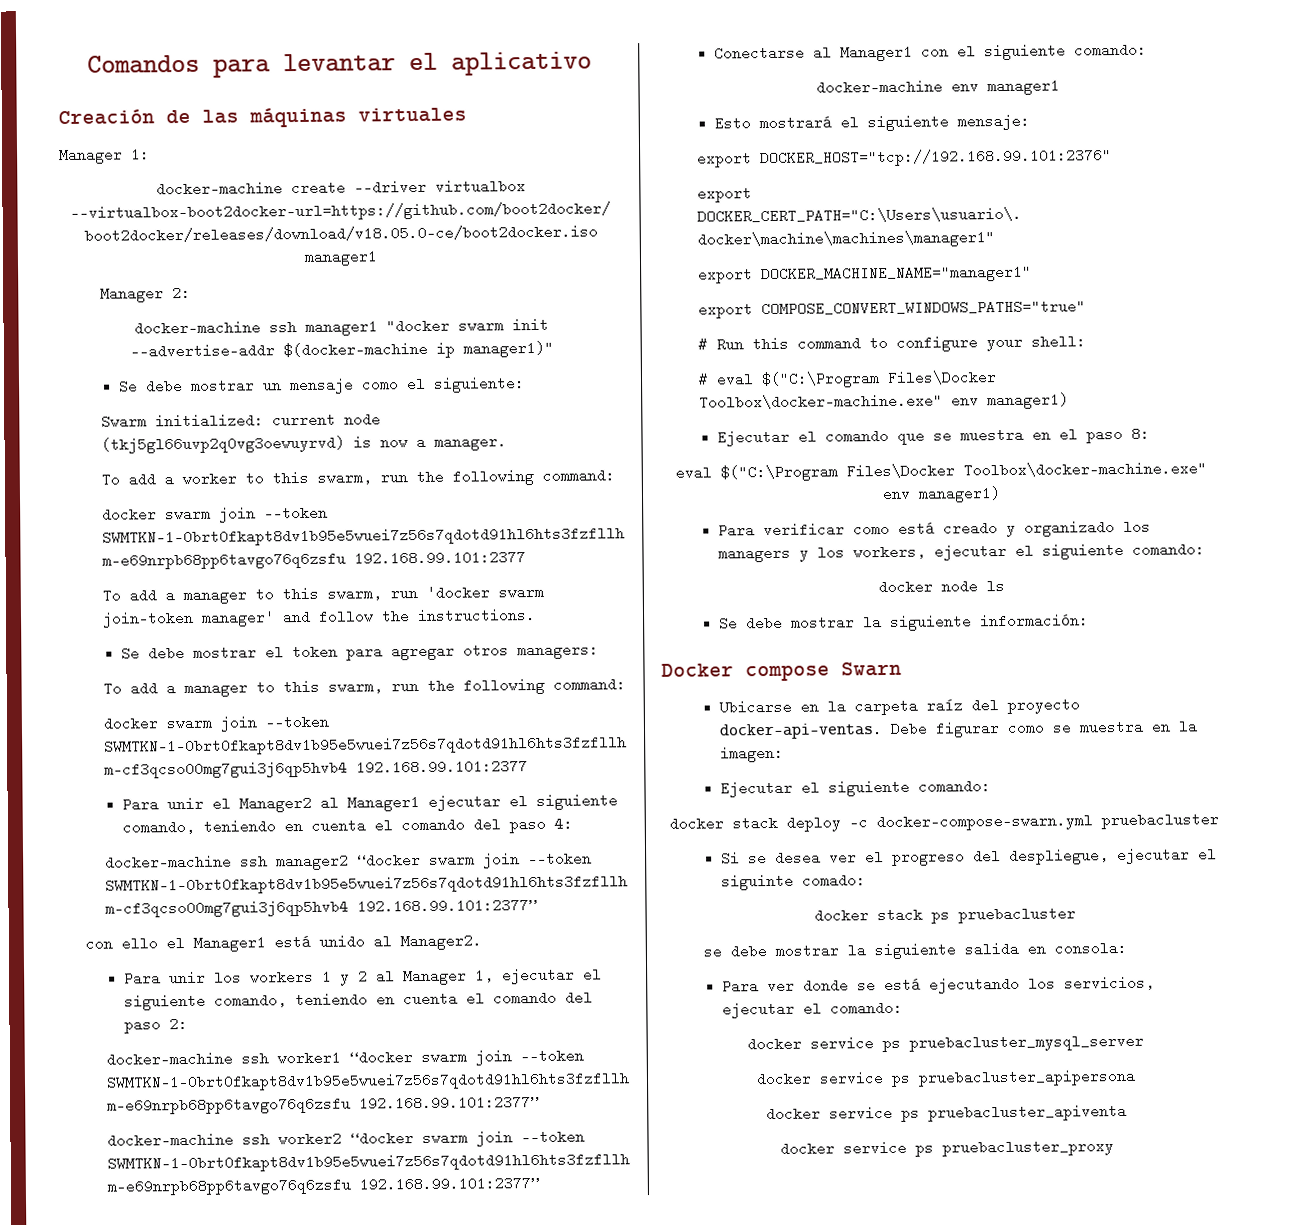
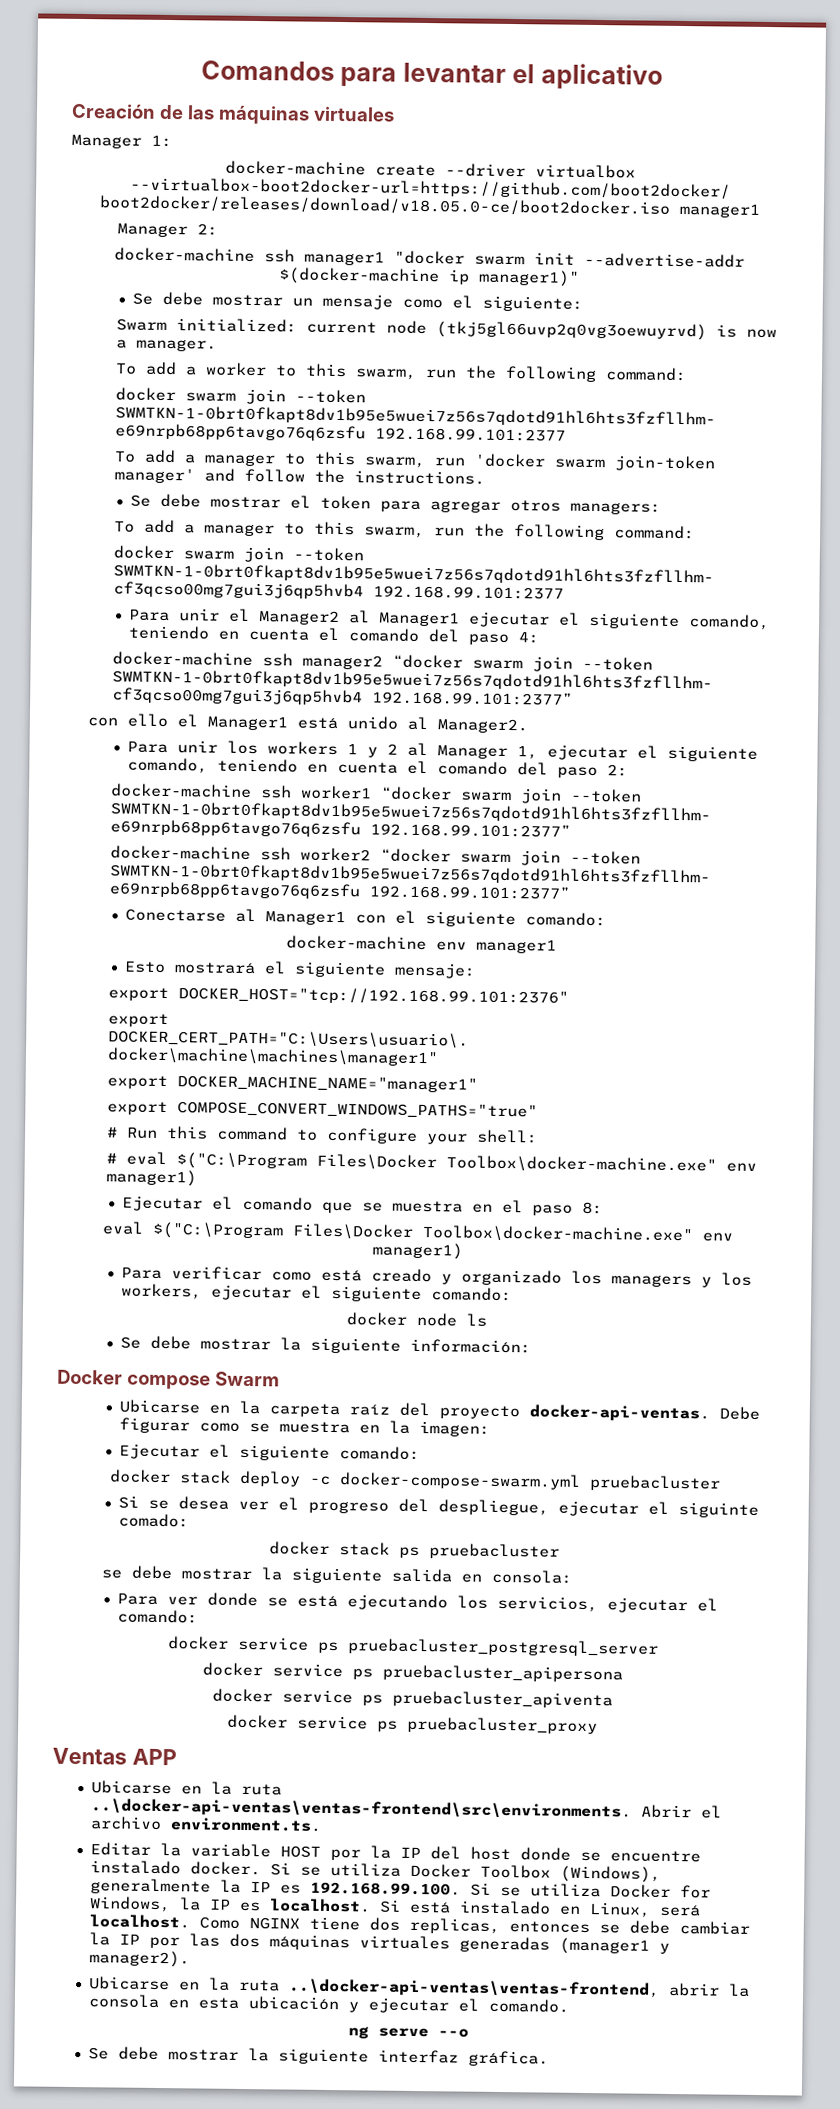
[841,661,902,677] Swarn -> [214,1371,280,1387] Swarm
[875,813,1093,832] docker-compose-swarn.yml -> [339,1472,581,1490] docker-compose-swarm.yml
[909,1033,1144,1052] pruebacluster_mysql_server -> [347,1638,659,1657] pruebacluster_postgresql_server
(1114, 1148) none -> [52,1747,177,1766] [91,1780,283,1796] [91,1798,723,1820] [90,1816,323,1832] [90,1842,702,1863] [90,1860,662,1883] [90,1878,712,1899] [89,1896,702,1918] [89,1914,751,1935] [89,1932,671,1955] [89,1950,191,1968] [89,1976,751,1998] [88,1994,570,2014] [348,2026,469,2039] [88,2046,550,2067] // Ventas APP // Ubicarse en la ruta ..\docker-api-ventas\ventas-frontend\src\environments. Abrir el archivo environment.ts. // Editar la variable HOST por la IP del host donde se encuentre instalado docker. Si se utiliza Docker Toolbox (Windows), generalmente la IP es 192.168.99.100. Si se utiliza Docker for Windows, la IP es localhost. Si está instalado en Linux, será localhost. Como NGINX tiene dos replicas, entonces se debe cambiar la IP por las dos máquinas virtuales generadas (manager1 y manager2). // Ubicarse en la ruta ..\docker-api-ventas\ventas-frontend, abrir la consola en esta ubicación y ejecutar el comando. // ng serve --o // Se debe mostrar la siguiente interfaz gráfica.

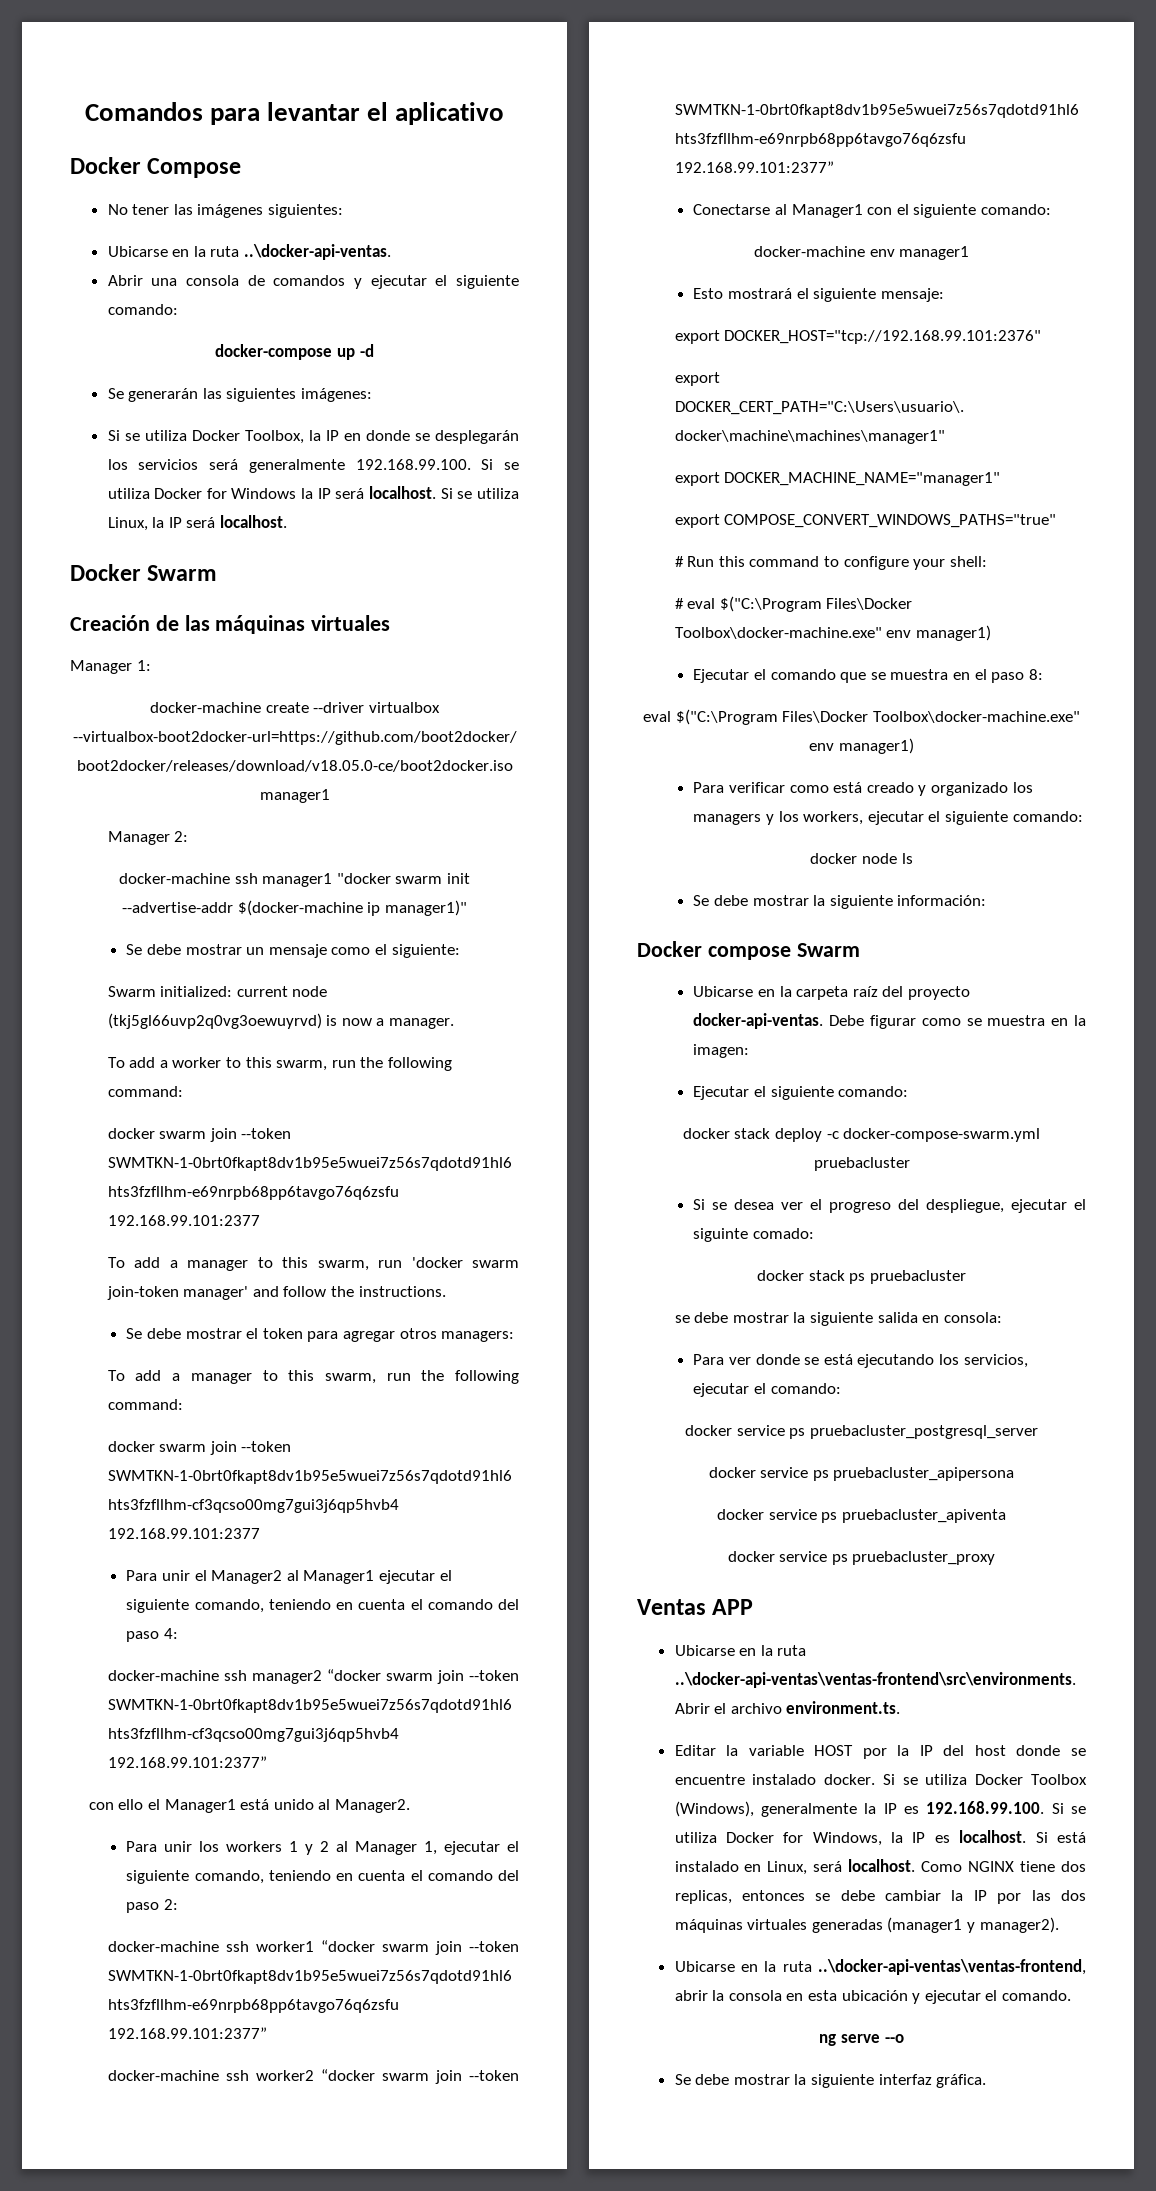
(663, 76) none -> [70,157,242,178] [107,204,343,218] [107,244,391,260] [107,275,519,289] [107,304,178,315] [215,344,374,360] [107,388,372,402] [107,430,519,444] [107,459,519,473] [107,486,519,499] [107,515,287,531] [70,564,218,581] // Docker Compose // No tener las imágenes siguientes: // Ubicarse en la ruta ..\docker-api-ventas. // Abrir una consola de comandos y ejecutar el siguiente comando: // docker-compose up -d // Se generarán las siguientes imágenes: // Si se utiliza Docker Toolbox, la IP en donde se desplegarán los servicios será generalmente 192.168.99.100. Si se utiliza Docker for Windows la IP será localhost. Si se utiliza Linux, la IP será localhost. // Docker Swarm

